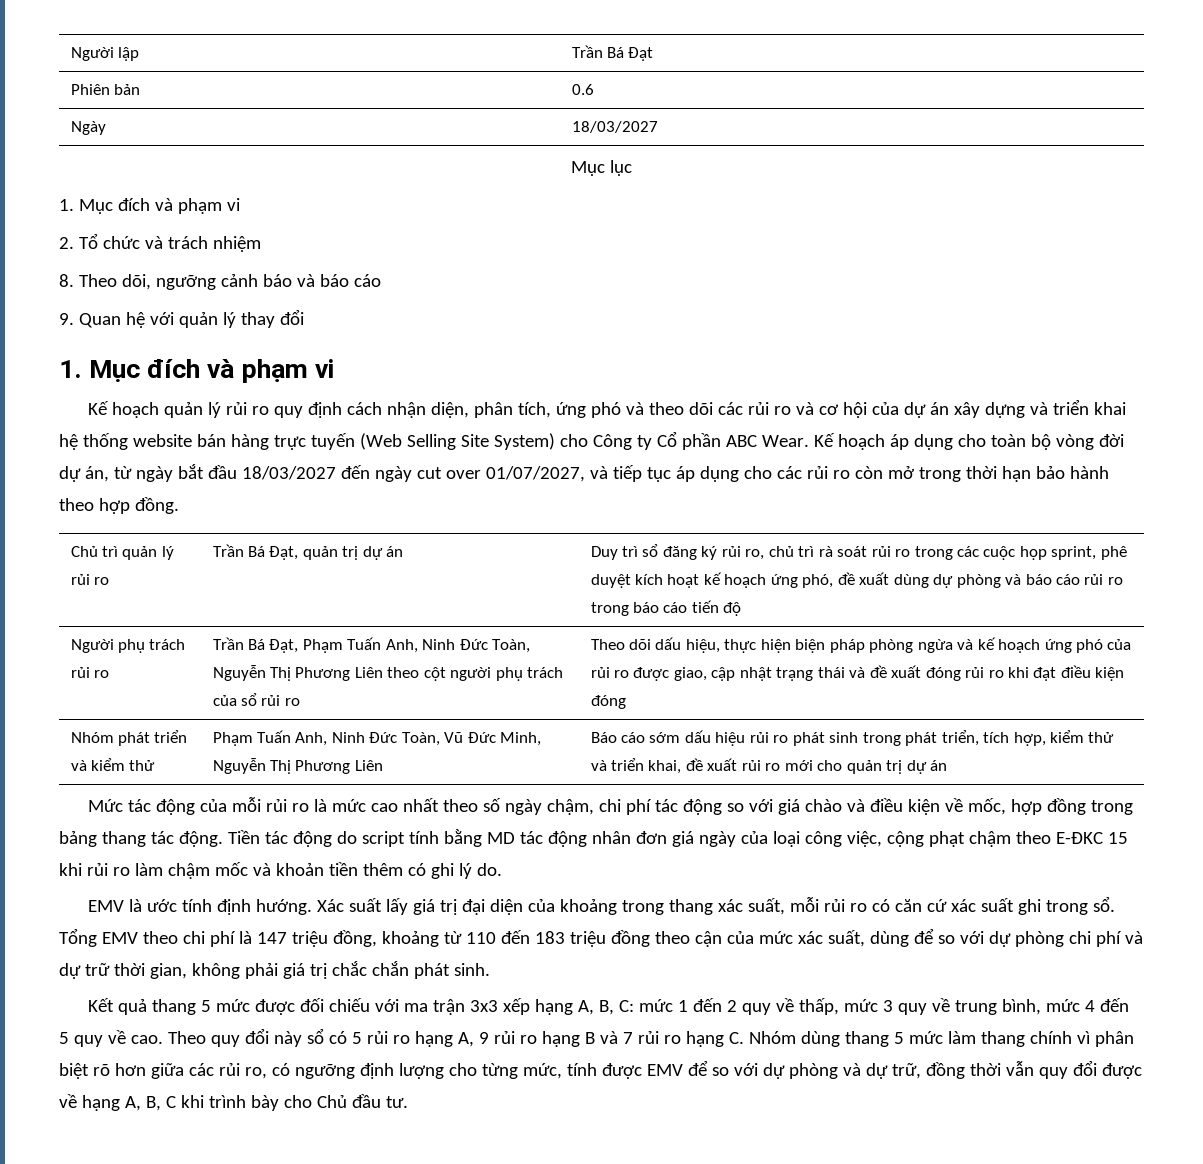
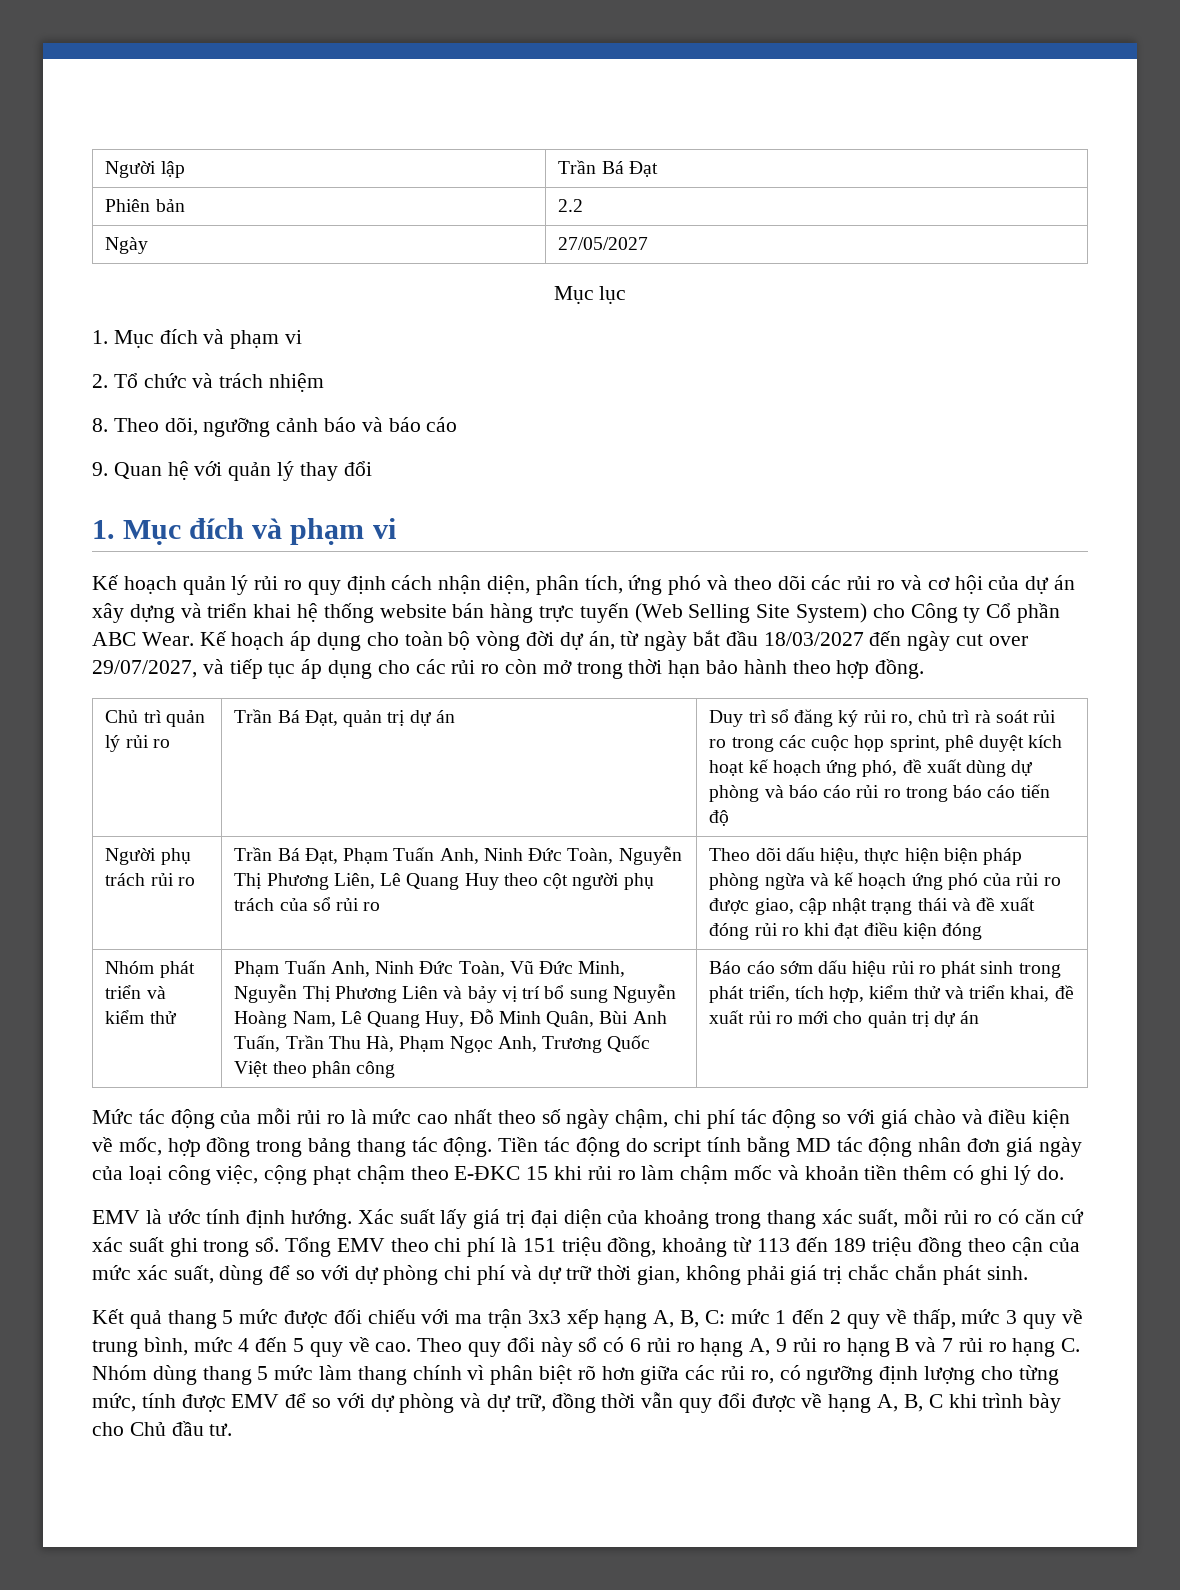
[571,84,594,95] 0.6 -> [558,199,584,212] 2.2
[571,121,658,133] 18/03/2027 -> [558,237,649,250] 27/05/2027
[485,466,585,482] 01/07/2027, -> [92,660,197,678] 29/07/2027,
[354,667,383,678] Liên -> [333,873,499,890] Liên, Lê Quang Huy
(383, 765) none -> [443,984,676,1003] [234,1009,667,1028] [234,1035,651,1053] [234,1061,396,1078] và bảy vị trí bổ sung Nguyễn Hoàng Nam, Lê Quang Huy, Đỗ Minh Quân, Bùi Anh Tuấn, Trần Thu Hà, Phạm Ngọc Anh, Trương Quốc Việt theo phân công
[256,932,287,944] 147 -> [522,1238,556,1252] 151
[465,930,565,944] 110 đến 183 -> [756,1237,867,1252] 113 đến 189
[351,1032,362,1044] 5 -> [630,1338,642,1352] 6

